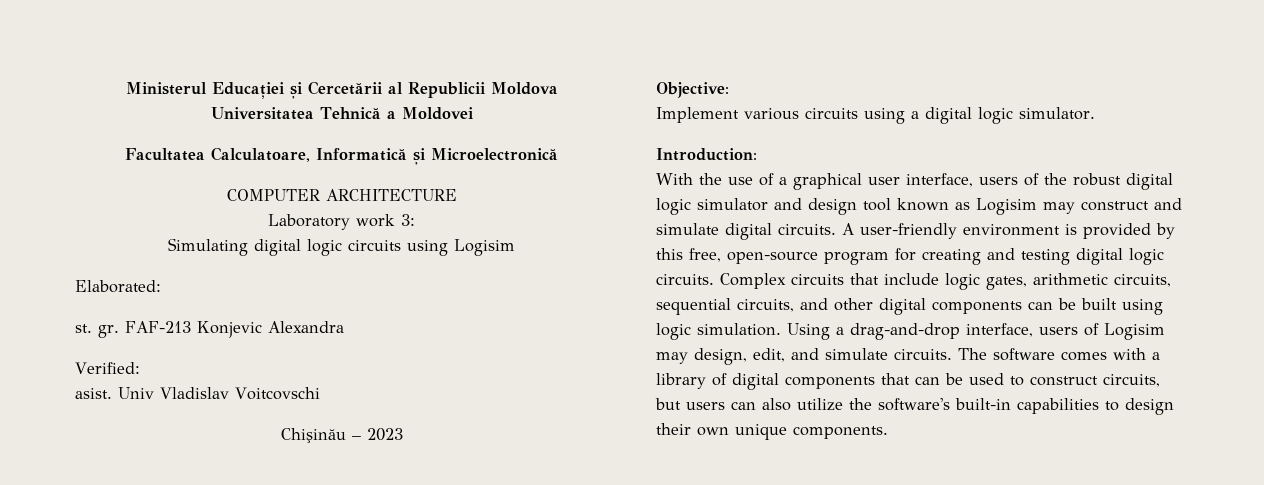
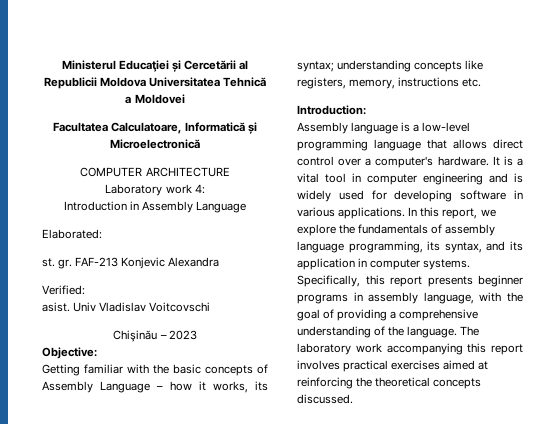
[401,214,415,226] [168,238,515,256] 3: // Simulating digital logic circuits using Logisim -> [194,184,205,194] [63,201,247,213] 4: // Introduction in Assembly Language
[656,107,1095,124] [656,148,757,161] [656,173,1173,190] [656,198,1182,215] [656,223,1175,240] [656,248,1164,265] [656,273,1171,290] [656,298,1163,315] [656,323,1165,340] [656,348,1160,365] [656,373,1160,390] [655,398,1174,415] [656,423,888,440] Implement various circuits using a digital logic simulator. // Introduction: // With the use of a graphical user interface, users of the robust digital logic simulator and design tool known as Logisim may construct and simulate digital circuits. A user-friendly environment is provided by this free, open-source program for creating and testing digital logic circuits. Complex circuits that include logic gates, arithmetic circuits, sequential circuits, and other digital components can be built using logic simulation. Using a drag-and-drop interface, users of Logisim may design, edit, and simulate circuits. The software comes with a library of digital components that can be used to construct circuits, but users can also utilize the software's built-in capabilities to design their own unique components. -> [42,364,268,376] [42,381,268,393] [297,60,484,72] [297,77,482,89] [297,105,366,115] [297,122,471,134] [297,139,523,151] [297,156,523,168] [297,173,523,185] [297,190,523,202] [297,207,496,219] [297,224,496,236] [297,241,523,253] [297,258,471,270] [297,275,523,287] [297,292,523,304] [297,309,479,321] [297,326,480,338] [297,343,523,355] [297,360,489,372] [297,377,482,389] [297,394,353,404] Getting familiar with the basic concepts of Assembly Language – how it works, its syntax; understanding concepts like registers, memory, instructions etc. // Introduction: // Assembly language is a low-level programming language that allows direct control over a computer's hardware. It is a vital tool in computer engineering and is widely used for developing software in various applications. In this report, we explore the fundamentals of assembly language programming, its syntax, and its application in computer systems. Specifically, this report presents beginner programs in assembly language, with the goal of providing a comprehensive understanding of the language. The laboratory work accompanying this report involves practical exercises aimed at reinforcing the theoretical concepts discussed.

